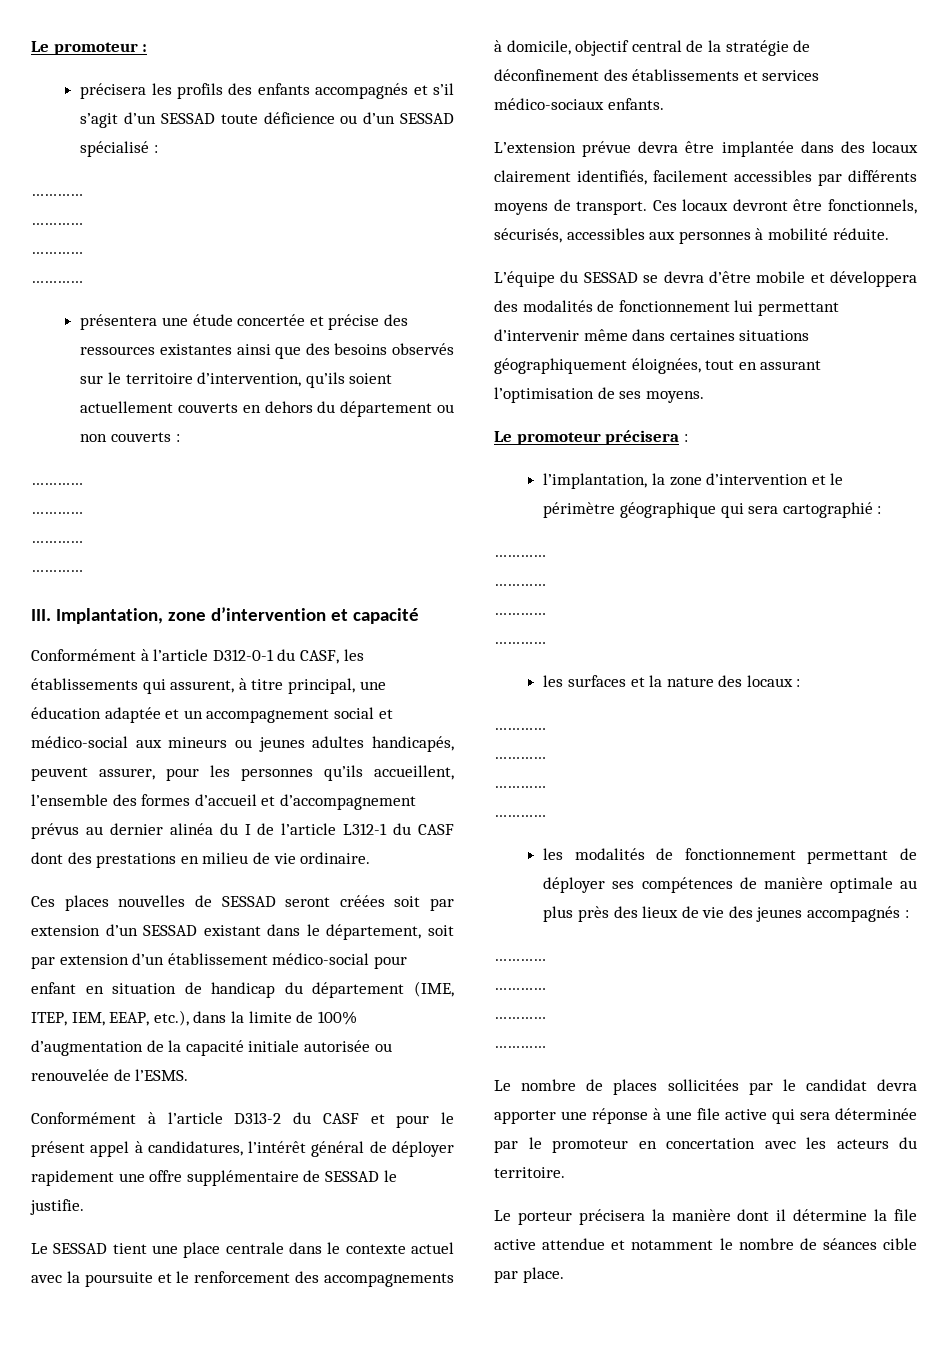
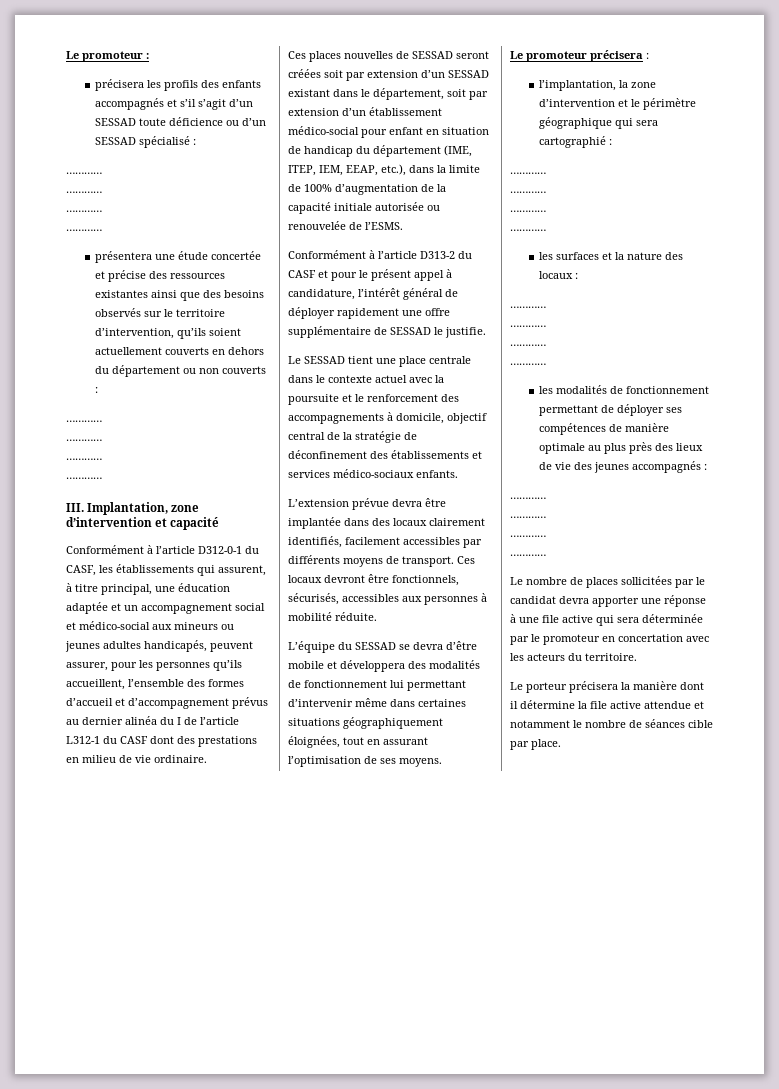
[147,1141,243,1156] candidatures, -> [288,289,355,300] candidature,

